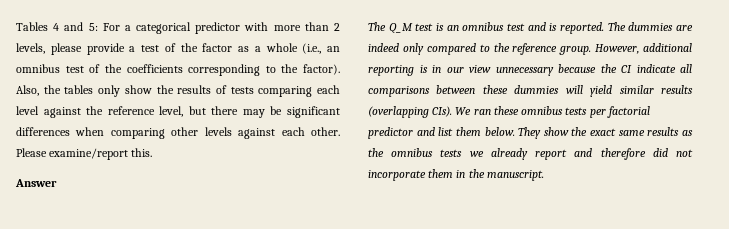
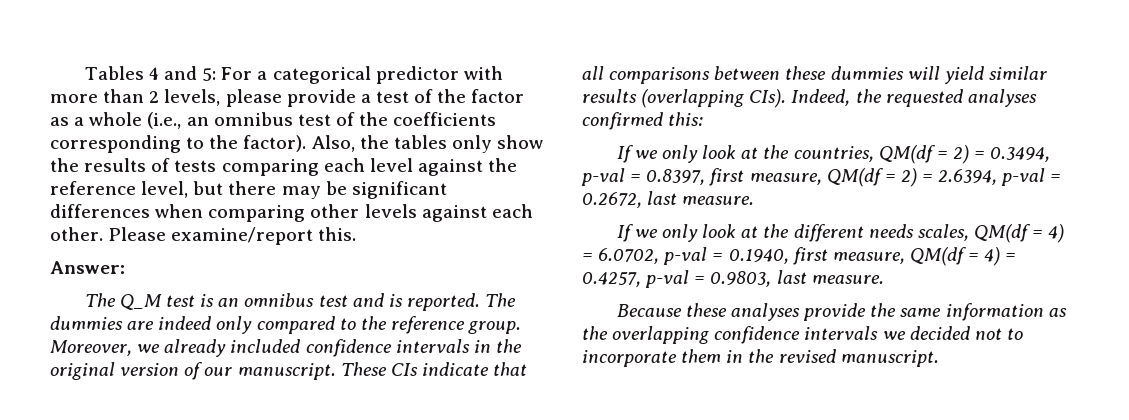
[15,179,57,187] Answer -> [50,261,125,274] Answer:
[595,43,692,54] [368,64,676,76] However, additional reporting is in our view unnecessary because the CI indicate -> [50,339,522,357] [50,362,528,380] Moreover, we already included confidence intervals in the original version of our manuscript. These CIs indicate that
[455,106,650,118] [368,127,693,139] [368,148,693,160] We ran these omnibus tests per factorial predictor and list them below. They show the exact same results as the omnibus tests we already report and therefore did not -> [791,89,1037,107] [582,112,704,130] [616,145,1051,164] [581,168,1062,187] [582,191,755,208] [616,224,1065,243] [582,247,1017,266] [582,270,884,288] [616,303,1067,321] [582,326,1023,344] Indeed, the requested analyses confirmed this: // If we only look at the countries, QM(df = 2) = 0.3494, p-val = 0.8397, first measure, QM(df = 2) = 2.6394, p-val = 0.2672, last measure. // If we only look at the different needs scales, QM(df = 4) = 6.0702, p-val = 0.1940, first measure, QM(df = 4) = 0.4257, p-val = 0.9803, last measure. // Because these analyses provide the same information as the overlapping confidence intervals we decided not to
(485, 173) none -> [778,349,836,363] revised

